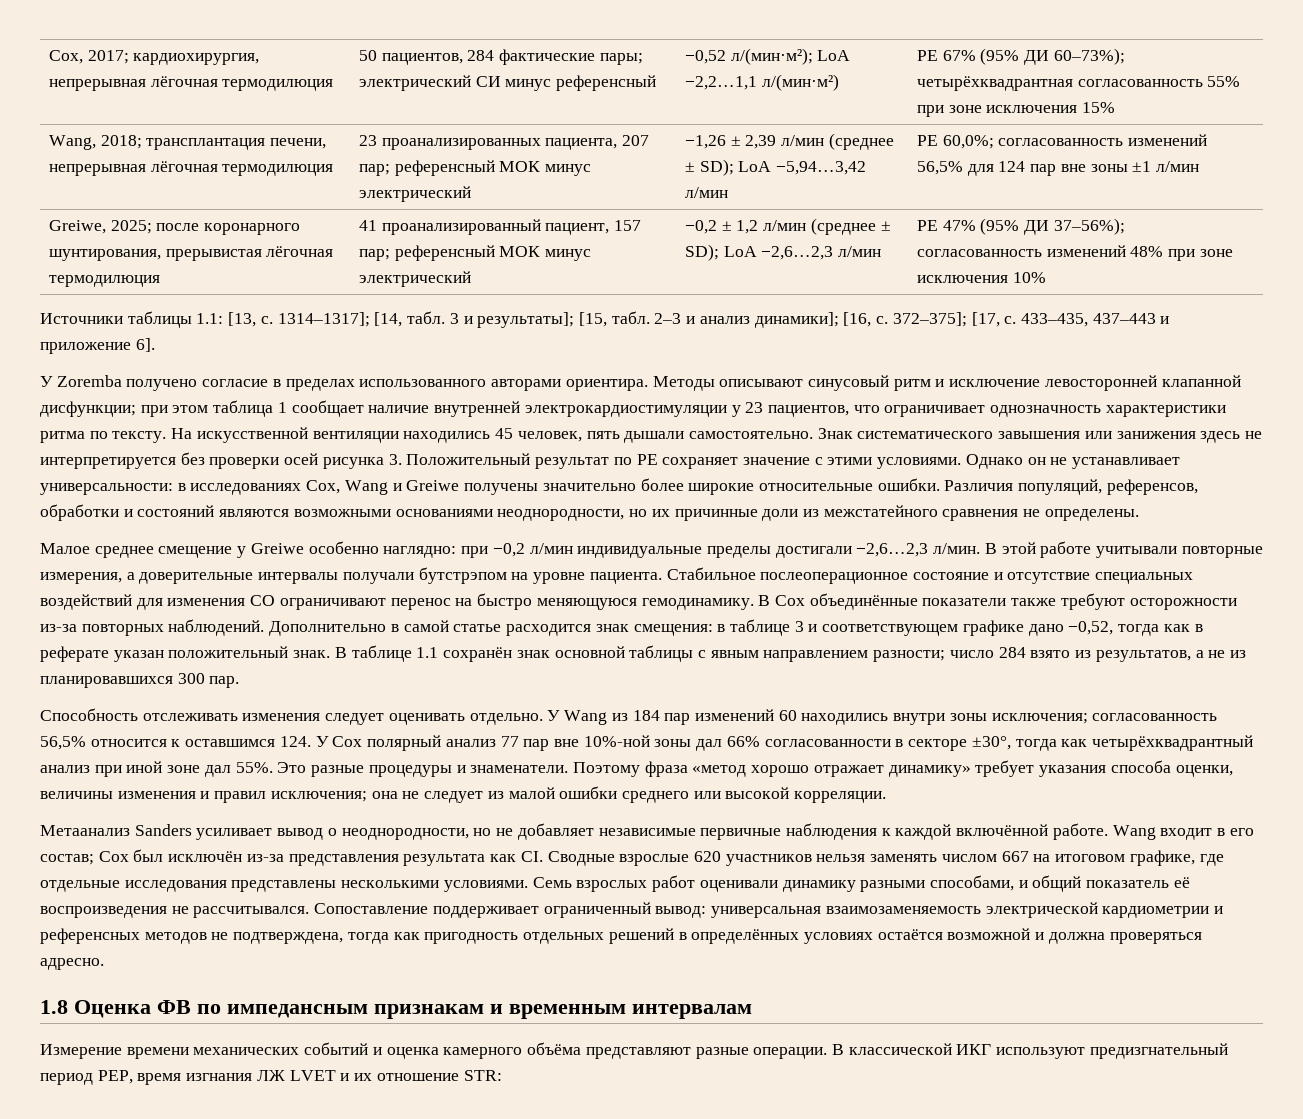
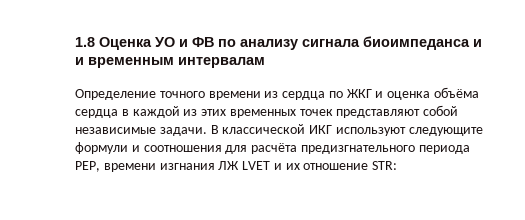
[48,50,260,65] [48,76,334,91] [358,49,643,65] [358,75,657,91] [684,48,851,65] [684,74,839,91] [916,48,1125,65] [916,76,1241,91] [916,102,1116,117] [48,135,327,150] [48,161,334,176] [358,135,650,150] [358,160,592,176] [358,186,471,202] [684,133,894,150] [684,159,867,176] [684,187,728,198] [916,134,1208,149] [916,161,1199,176] [48,220,301,235] [48,246,334,261] [48,275,160,287] [358,219,642,235] [358,245,592,261] [358,271,471,287] [684,218,891,235] [684,244,882,261] [916,218,1125,235] [916,245,1233,261] [916,272,1046,283] [40,311,1170,328] [40,338,155,354] [40,375,1241,391] [40,400,1226,417] [40,427,1263,443] [40,452,1181,469] [40,478,1198,495] [40,504,1139,521] [40,541,1263,558] [40,567,1194,584] [40,593,1237,610] [40,619,1203,636] [40,645,1246,662] [40,673,240,688] [40,708,1218,725] [40,735,1253,751] [40,760,1233,777] [40,786,887,803] [40,823,1254,840] [40,849,1224,866] [40,875,1190,892] [40,902,1223,918] [40,928,1202,944] [40,958,104,970] [40,1000,752,1019] [40,1042,1228,1059] [40,1070,182,1085] Cox, 2017; кардиохирургия, непрерывная лёгочная термодилюция | 50 пациентов, 284 фактические пары; электрический СИ минус референсный | −0,52 л/(мин·м²); LoA −2,2…1,1 л/(мин·м²) | PE 67% (95% ДИ 60–73%); четырёхквадрантная согласованность 55% при зоне исключения 15% // Wang, 2018; трансплантация печени, непрерывная лёгочная термодилюция | 23 проанализированных пациента, 207 пар; референсный МОК минус электрический | −1,26 ± 2,39 л/мин (среднее ± SD); LoA −5,94…3,42 л/мин | PE 60,0%; согласованность изменений 56,5% для 124 пар вне зоны ±1 л/мин // Greiwe, 2025; после коронарного шунтирования, прерывистая лёгочная термодилюция | 41 проанализированный пациент, 157 пар; референсный МОК минус электрический | −0,2 ± 1,2 л/мин (среднее ± SD); LoA −2,6…2,3 л/мин | PE 47% (95% ДИ 37–56%); согласованность изменений 48% при зоне исключения 10% // Источники таблицы 1.1: [13, с. 1314–1317]; [14, табл. 3 и результаты]; [15, табл. 2–3 и анализ динамики]; [16, с. 372–375]; [17, с. 433–435, 437–443 и приложение 6]. // У Zoremba получено согласие в пределах использованного авторами ориентира. Методы описывают синусовый ритм и исключение левосторонней клапанной дисфункции; при этом таблица 1 сообщает наличие внутренней электрокардиостимуляции у 23 пациентов, что ограничивает однозначность характеристики ритма по тексту. На искусственной вентиляции находились 45 человек, пять дышали самостоятельно. Знак систематического завышения или занижения здесь не интерпретируется без проверки осей рисунка 3. Положительный результат по PE сохраняет значение с этими условиями. Однако он не устанавливает универсальности: в исследованиях Cox, Wang и Greiwe получены значительно более широкие относительные ошибки. Различия популяций, референсов, обработки и состояний являются возможными основаниями неоднородности, но их причинные доли из межстатейного сравнения не определены. // Малое среднее смещение у Greiwe особенно наглядно: при −0,2 л/мин индивидуальные пределы достигали −2,6…2,3 л/мин. В этой работе учитывали повторные измерения, а доверительные интервалы получали бутстрэпом на уровне пациента. Стабильное послеоперационное состояние и отсутствие специальных воздействий для изменения CO ограничивают перенос на быстро меняющуюся гемодинамику. В Cox объединённые показатели также требуют осторожности из-за повторных наблюдений. Дополнительно в самой статье расходится знак смещения: в таблице 3 и соответствующем графике дано −0,52, тогда как в реферате указан положительный знак. В таблице 1.1 сохранён знак основной таблицы с явным направлением разности; число 284 взято из результатов, а не из планировавшихся 300 пар. // Способность отслеживать изменения следует оценивать отдельно. У Wang из 184 пар изменений 60 находились внутри зоны исключения; согласованность 56,5% относится к оставшимся 124. У Cox полярный анализ 77 пар вне 10%-ной зоны дал 66% согласованности в секторе ±30°, тогда как четырёхквадрантный анализ при иной зоне дал 55%. Это разные процедуры и знаменатели. Поэтому фраза «метод хорошо отражает динамику» требует указания способа оценки, величины изменения и правил исключения; она не следует из малой ошибки среднего или высокой корреляции. // Метаанализ Sanders усиливает вывод о неоднородности, но не добавляет независимые первичные наблюдения к каждой включённой работе. Wang входит в его состав; Cox был исключён из-за представления результата как CI. Сводные взрослые 620 участников нельзя заменять числом 667 на итоговом графике, где отдельные исследования представлены несколькими условиями. Семь взрослых работ оценивали динамику разными способами, и общий показатель её воспроизведения не рассчитывался. Сопоставление поддерживает ограниченный вывод: универсальная взаимозаменяемость электрической кардиометрии и референсных методов не подтверждена, тогда как пригодность отдельных решений в определённых условиях остаётся возможной и должна проверяться адресно. // 1.8 Оценка ФВ по импедансным признакам и временным интервалам // Измерение времени механических событий и оценка камерного объёма представляют разные операции. В классической ИКГ используют предизгнательный период PEP, время -> [75,36,482,50] [75,57,265,68] [75,87,480,100] [75,105,459,118] [75,124,483,136] [75,142,470,154] [75,161,156,172] 1.8 Оценка УО и ФВ по анализу сигнала биоимпеданса и и временным интервалам // Определение точного времени из сердца по ЖКГ и оценка объёма сердца в каждой из этих временных точек представляют собой независимые задачи. В классической ИКГ используют следующите формули и соотношения для расчёта предизгнательного периода PEP, времени

